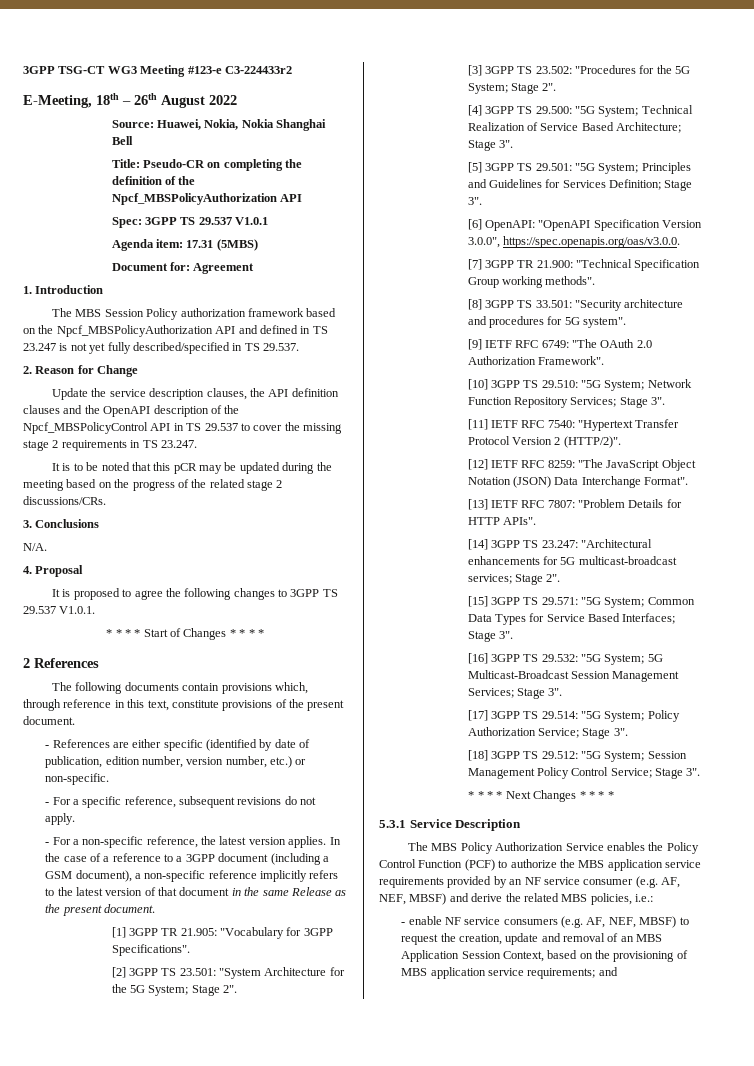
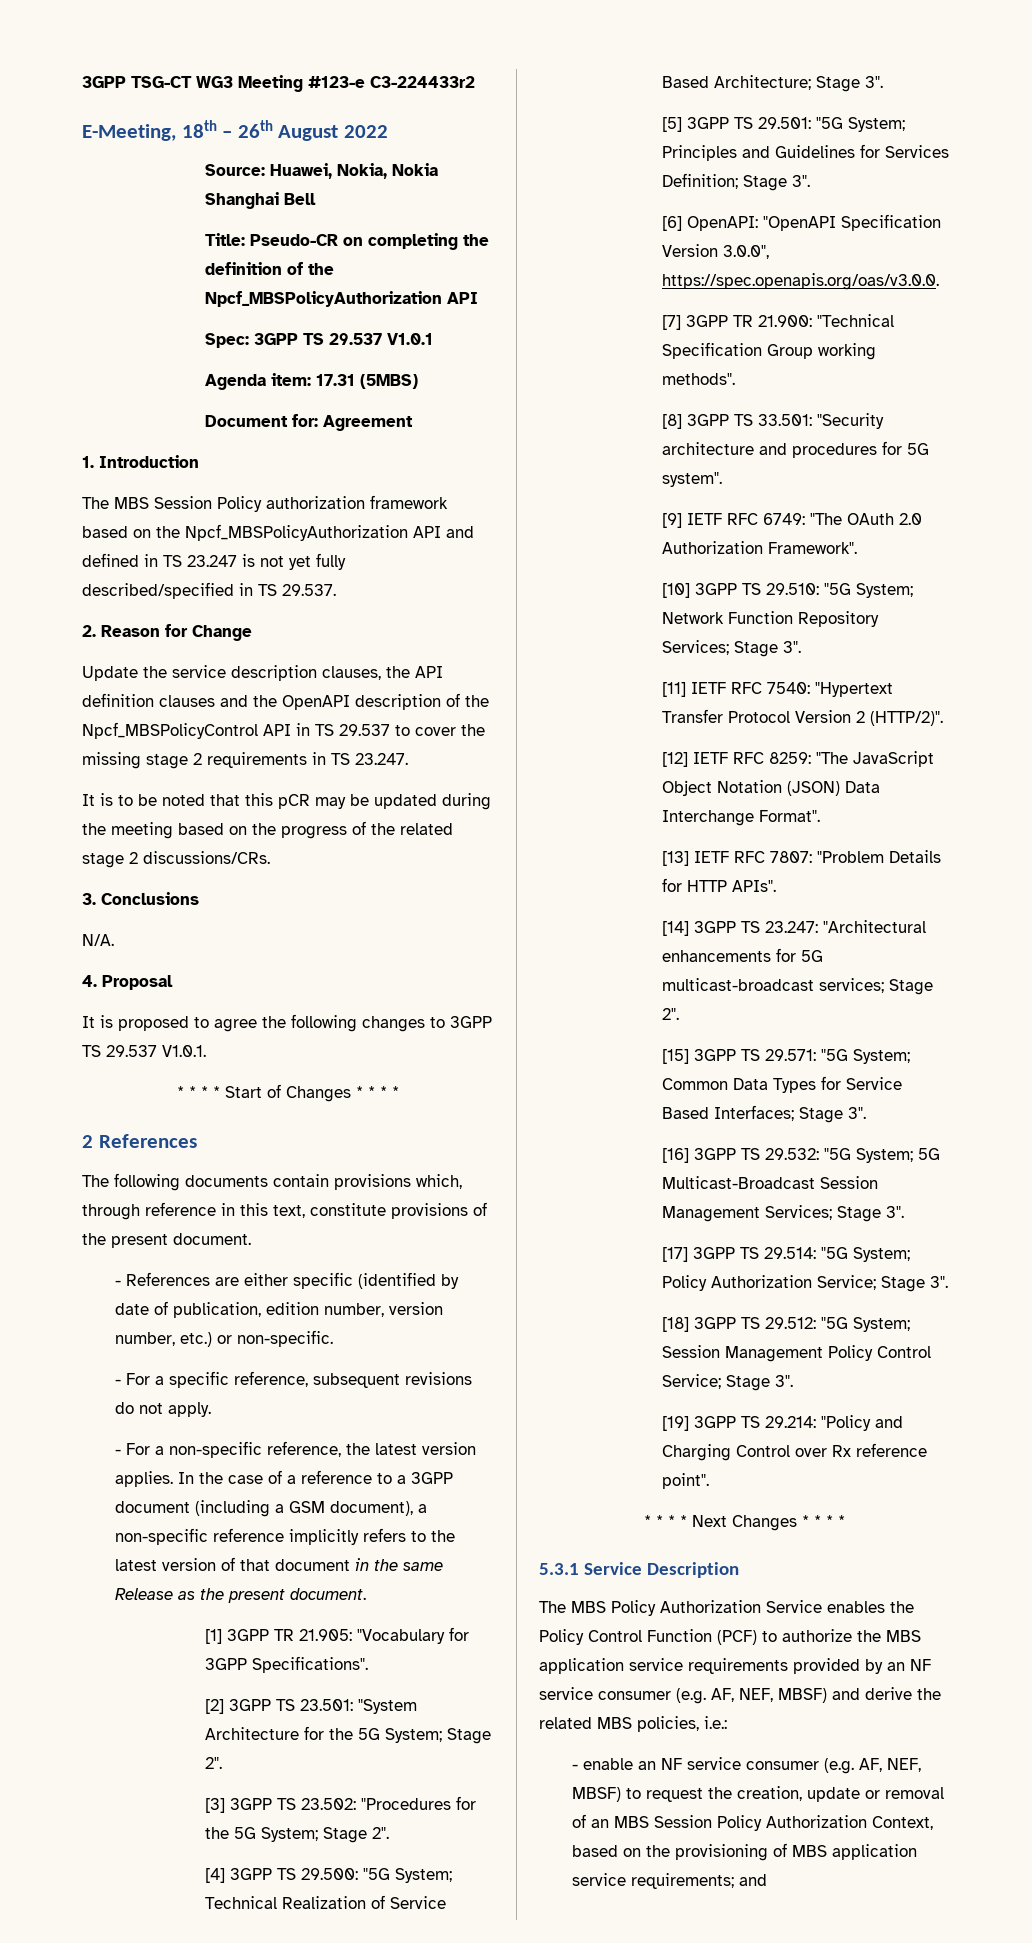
(701, 772) none -> [662,1415,904,1431] [662,1443,928,1461] [662,1473,710,1489] // [19] 3GPP TS 29.214: "Policy and Charging Control over Rx reference point".
[444,917,558,925] NF service consumers -> [638,1757,820,1770] an NF service consumer
[541,933,561,942] and -> [865,1790,881,1799] or
[401,950,501,962] Application Session -> [654,1815,868,1831] Session Policy Authorization

